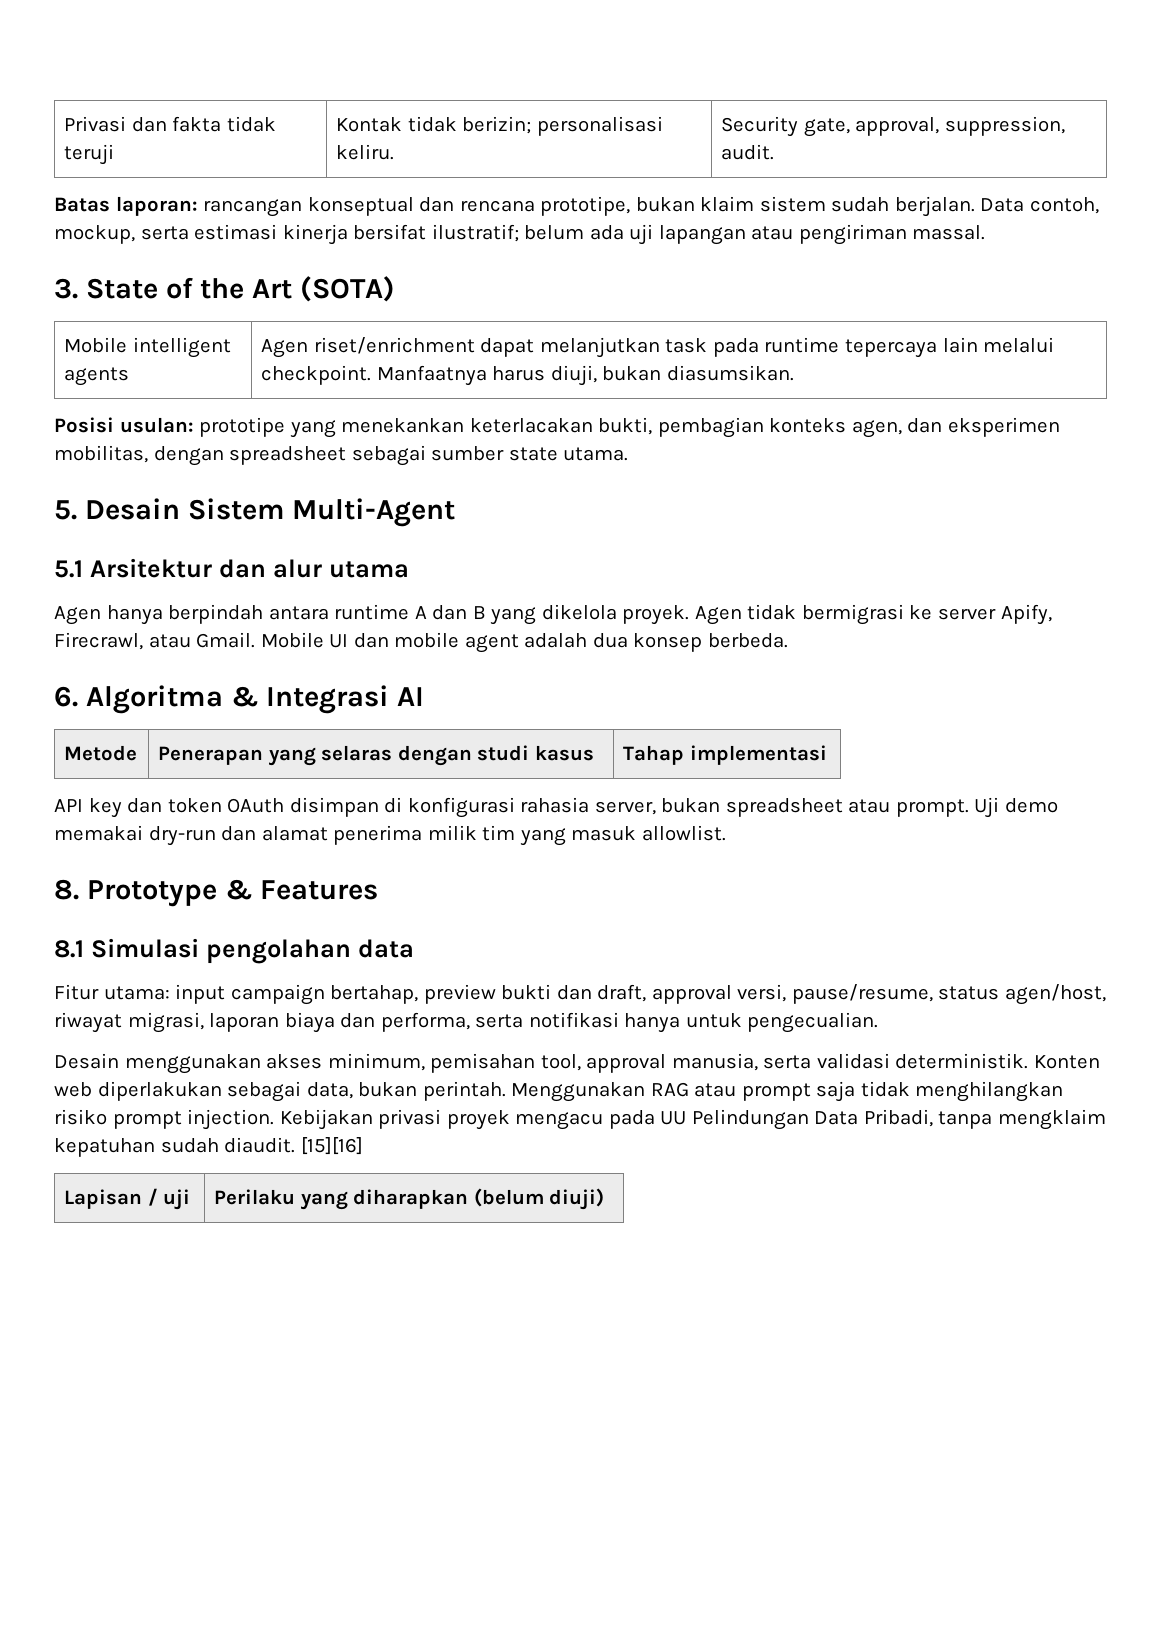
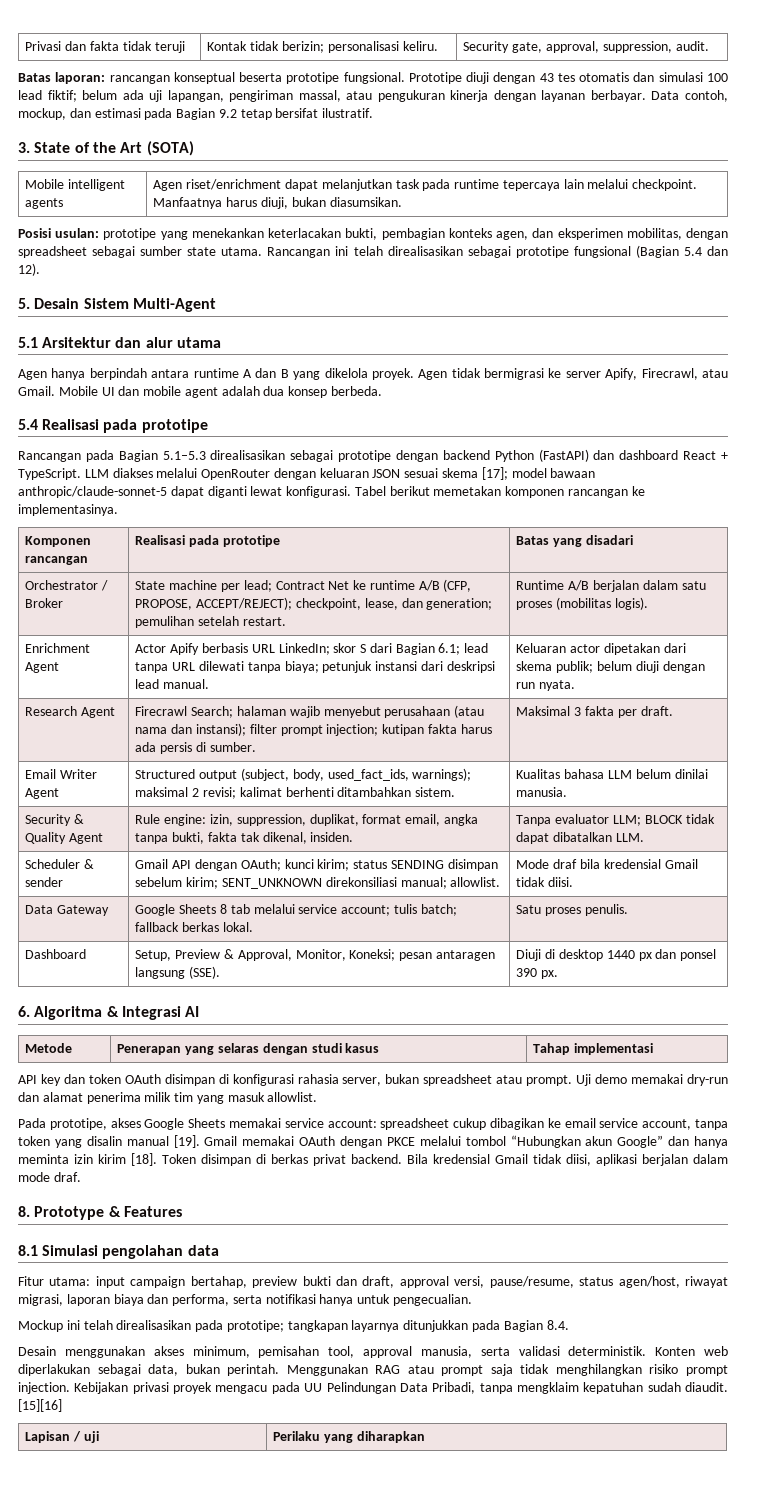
[419,196,1099,217] [54,224,986,245] dan rencana prototipe, bukan klaim sistem sudah berjalan. Data contoh, mockup, serta estimasi kinerja bersifat ilustratif; belum ada uji lapangan atau pengiriman massal. -> [239,72,728,84] [18,90,728,102] [18,108,374,120] beserta prototipe fungsional. Prototipe diuji dengan 43 tes otomatis dan simulasi 100 lead fiktif; belum ada uji lapangan, pengiriman massal, atau pengukuran kinerja dengan layanan berbayar. Data contoh, mockup, dan estimasi pada Bagian 9.2 tetap bersifat ilustratif.
(629, 454) none -> [267,245,728,258] [18,263,40,276] Rancangan ini telah direalisasikan sebagai prototipe fungsional (Bagian 5.4 dan 12).
(788, 640) none -> [18,419,208,433] [18,449,728,462] [18,467,596,480] [18,486,645,498] [18,504,118,516] [25,536,92,547] [25,556,89,565] [135,535,281,547] [516,535,634,547] [25,580,109,591] [25,598,64,608] [135,579,472,592] [135,597,493,610] [135,616,287,628] [516,580,706,592] [516,597,649,610] [25,643,91,653] [25,662,60,673] [135,643,489,655] [135,661,495,673] [135,679,210,689] [516,643,686,655] [516,661,705,673] [516,680,576,691] [25,706,116,718] [135,705,485,718] [135,723,492,736] [135,742,256,754] [516,706,673,718] [25,769,98,779] [25,788,60,799] [135,768,472,781] [135,787,456,799] [516,769,708,779] [516,787,568,797] [25,814,85,826] [25,832,104,844] [135,814,478,826] [135,832,354,844] [516,814,715,826] [516,832,645,844] [25,859,95,869] [25,877,64,887] [135,859,498,871] [135,877,501,889] [516,859,698,869] [516,877,574,887] [25,905,110,916] [135,904,457,916] [135,922,254,932] [516,904,629,916] [25,949,87,959] [135,949,495,961] [135,966,221,979] [516,949,717,961] [516,968,559,979] // 5.4 Realisasi pada prototipe // Rancangan pada Bagian 5.1–5.3 direalisasikan sebagai prototipe dengan backend Python (FastAPI) dan dashboard React + TypeScript. LLM diakses melalui OpenRouter dengan keluaran JSON sesuai skema [17]; model bawaan anthropic/claude-sonnet-5 dapat diganti lewat konfigurasi. Tabel berikut memetakan komponen rancangan ke implementasinya. // Komponen rancangan | Realisasi pada prototipe | Batas yang disadari // Orchestrator / Broker | State machine per lead; Contract Net ke runtime A/B (CFP, PROPOSE, ACCEPT/REJECT); checkpoint, lease, dan generation; pemulihan setelah restart. | Runtime A/B berjalan dalam satu proses (mobilitas logis). // Enrichment Agent | Actor Apify berbasis URL LinkedIn; skor S dari Bagian 6.1; lead tanpa URL dilewati tanpa biaya; petunjuk instansi dari deskripsi lead manual. | Keluaran actor dipetakan dari skema publik; belum diuji dengan run nyata. // Research Agent | Firecrawl Search; halaman wajib menyebut perusahaan (atau nama dan instansi); filter prompt injection; kutipan fakta harus ada persis di sumber. | Maksimal 3 fakta per draft. // Email Writer Agent | Structured output (subject, body, used_fact_ids, warnings); maksimal 2 revisi; kalimat berhenti ditambahkan sistem. | Kualitas bahasa LLM belum dinilai manusia. // Security & Quality Agent | Rule engine: izin, suppression, duplikat, format email, angka tanpa bukti, fakta tak dikenal, insiden. | Tanpa evaluator LLM; BLOCK tidak dapat dibatalkan LLM. // Scheduler & sender | Gmail API dengan OAuth; kunci kirim; status SENDING disimpan sebelum kirim; SENT_UNKNOWN direkonsiliasi manual; allowlist. | Mode draf bila kredensial Gmail tidak diisi. // Data Gateway | Google Sheets 8 tab melalui service account; tulis batch; fallback berkas lokal. | Satu proses penulis. // Dashboard | Setup, Preview & Approval, Monitor, Koneksi; pesan antaragen langsung (SSE). | Diuji di desktop 1440 px dan ponsel 390 px.
(726, 833) none -> [18,1118,728,1130] [18,1135,728,1148] [18,1153,728,1166] [18,1172,81,1182] // Pada prototipe, akses Google Sheets memakai service account: spreadsheet cukup dibagikan ke email service account, tanpa token yang disalin manual [19]. Gmail memakai OAuth dengan PKCE melalui tombol “Hubungkan akun Google” dan hanya meminta izin kirim [18]. Token disimpan di berkas privat backend. Bila kredensial Gmail tidak diisi, aplikasi berjalan dalam mode draf.
(879, 1022) none -> [18,1320,569,1332] // Mockup ini telah direalisasikan pada prototipe; tangkapan layarnya ditunjukkan pada Bagian 8.4.
[473,1188,605,1210] (belum diuji) -> (426, 1437) none

